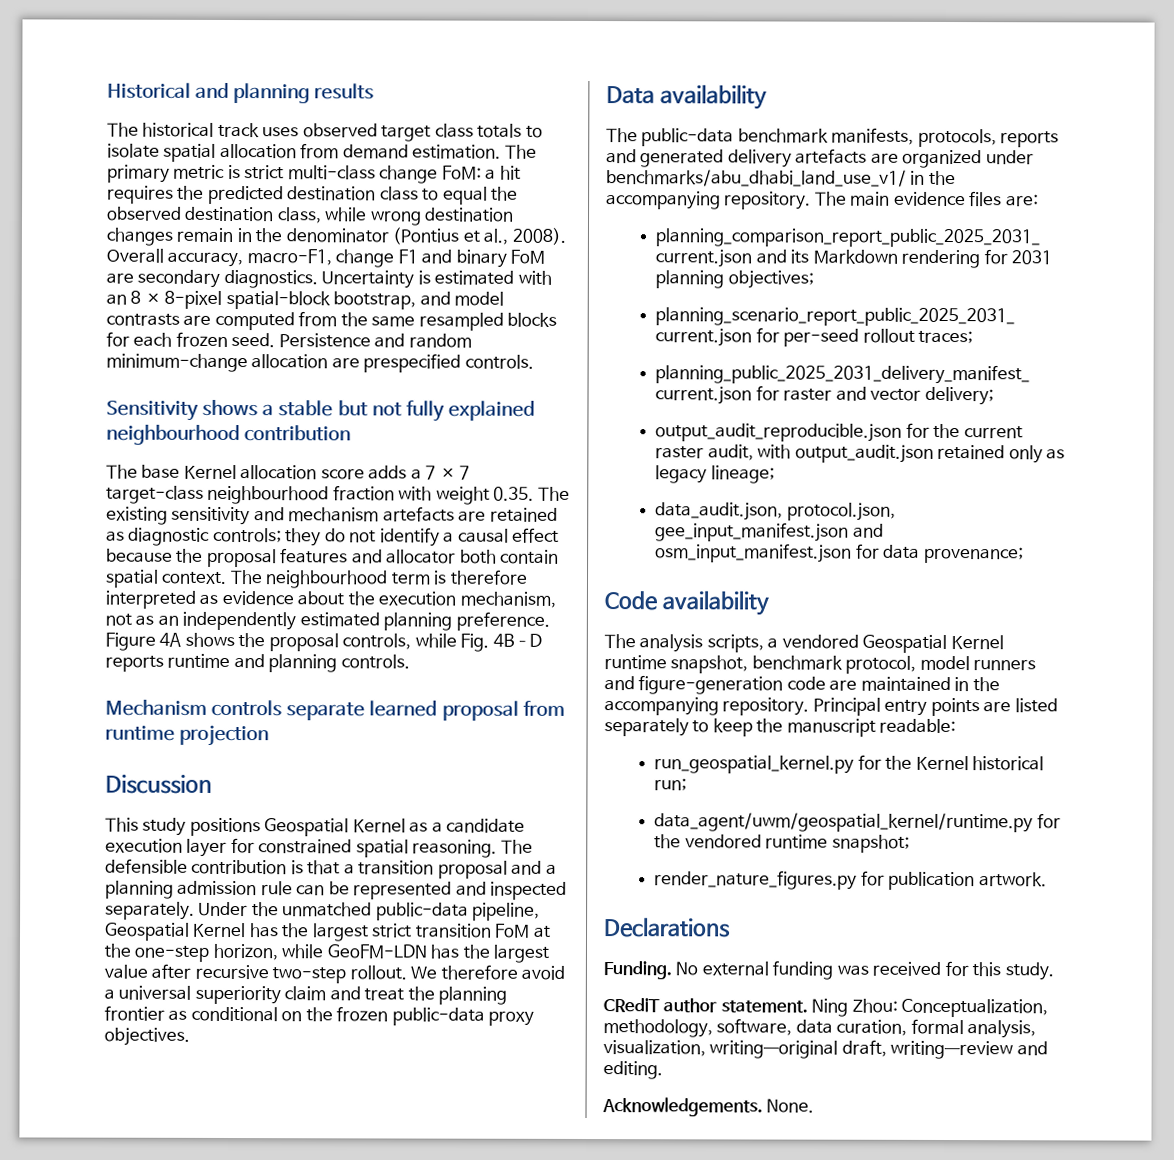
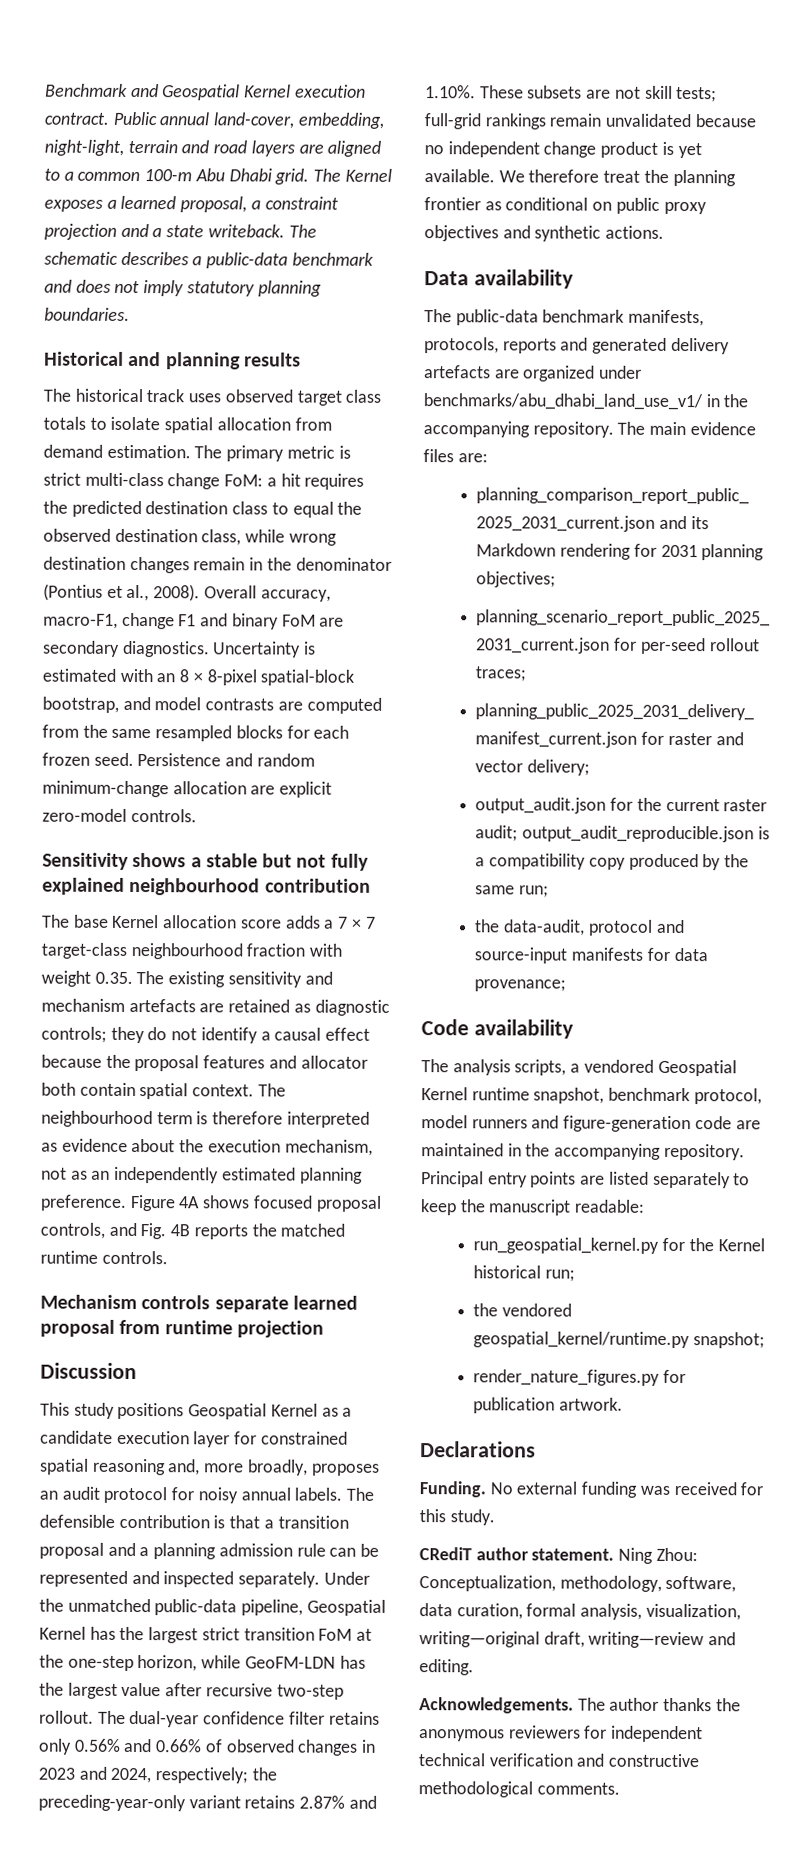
(107, 90) none -> [45,83,366,101] [44,111,384,129] [44,139,382,157] [44,168,392,185] [44,195,339,213] [44,223,317,240] [44,251,374,269] [44,279,322,297] [44,307,130,321] Benchmark and Geospatial Kernel execution contract. Public annual land-cover, embedding, night-light, terrain and road layers are aligned to a common 100-m Abu Dhabi grid. The Kernel exposes a learned proposal, a constraint projection and a state writeback. The schematic describes a public-data benchmark and does not imply statutory planning boundaries. //
[363,353,462,373] prespecified -> [279,781,333,798] [42,808,127,822] explicit zero-model
[238,633,266,648] the -> [252,1195,313,1209] focused
[414,633,542,652] [105,653,338,673] while Fig. 4B–D reports runtime and planning -> [108,1222,346,1240] [40,1250,98,1264] and Fig. 4B reports the matched runtime
[412,839,498,858] reasoning. -> [91,1458,380,1476] [39,1486,343,1504] reasoning and, more broadly, proposes an audit protocol for noisy annual labels.
[410,964,566,980] [104,985,361,1005] We therefore avoid a universal superiority claim and -> [97,1710,380,1728] [38,1738,377,1756] [38,1766,277,1784] [38,1794,377,1812] [425,85,718,103] [424,113,756,130] [424,141,702,159] [424,169,600,183] The dual-year confidence filter retains only 0.56% and 0.66% of observed changes in 2023 and 2024, respectively; the preceding-year-only variant retains 2.87% and 1.10%. These subsets are not skill tests; full-grid rankings remain unvalidated because no independent change product is yet available. We therefore
[305,1006,535,1026] [104,1027,190,1046] the frozen public-data proxy objectives. -> [615,197,707,215] [424,225,665,242] public proxy objectives and synthetic actions.
[655,423,903,442] output_audit_reproducible.json -> [475,797,607,814] output_audit.json
[707,444,1066,464] [655,465,775,484] [655,502,896,521] [655,522,884,542] [655,543,853,563] audit, with output_audit.json retained only as legacy lineage; // data_audit.json, protocol.json, gee_input_manifest.json and osm_input_manifest.json -> [475,825,770,843] [475,853,750,871] [475,885,550,898] [474,919,685,936] [474,947,644,964] audit; output_audit_reproducible.json is a compatibility copy produced by the same run; // the data-audit, protocol and source-input manifests
[654,812,1061,833] data_agent/uwm/geospatial_kernel/runtime.py for -> (576, 1275) none
[765,834,829,849] runtime -> [473,1331,691,1349] geospatial_kernel/runtime.py
[766,1098,815,1113] None. -> [577,1697,741,1712] [419,1725,704,1743] [418,1753,700,1768] [418,1781,620,1798] The author thanks the anonymous reviewers for independent technical verification and constructive methodological comments.

